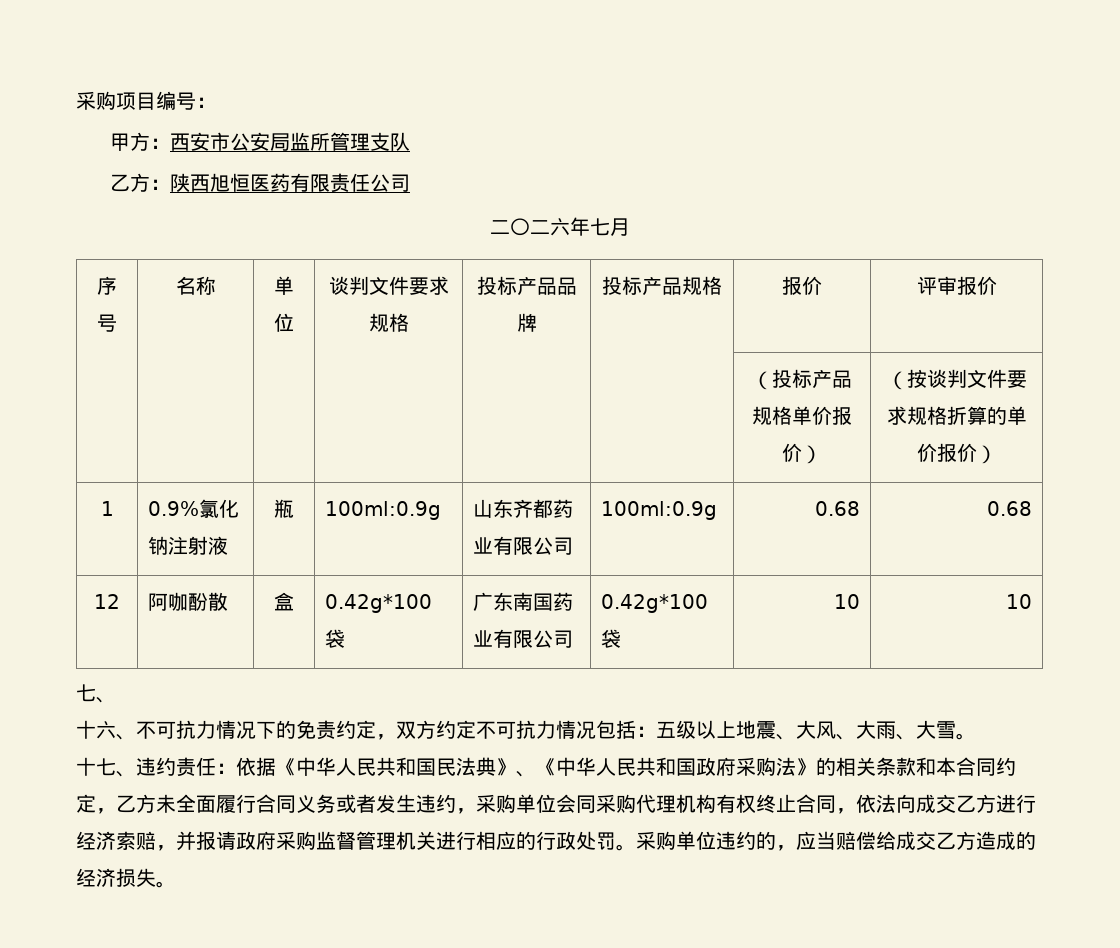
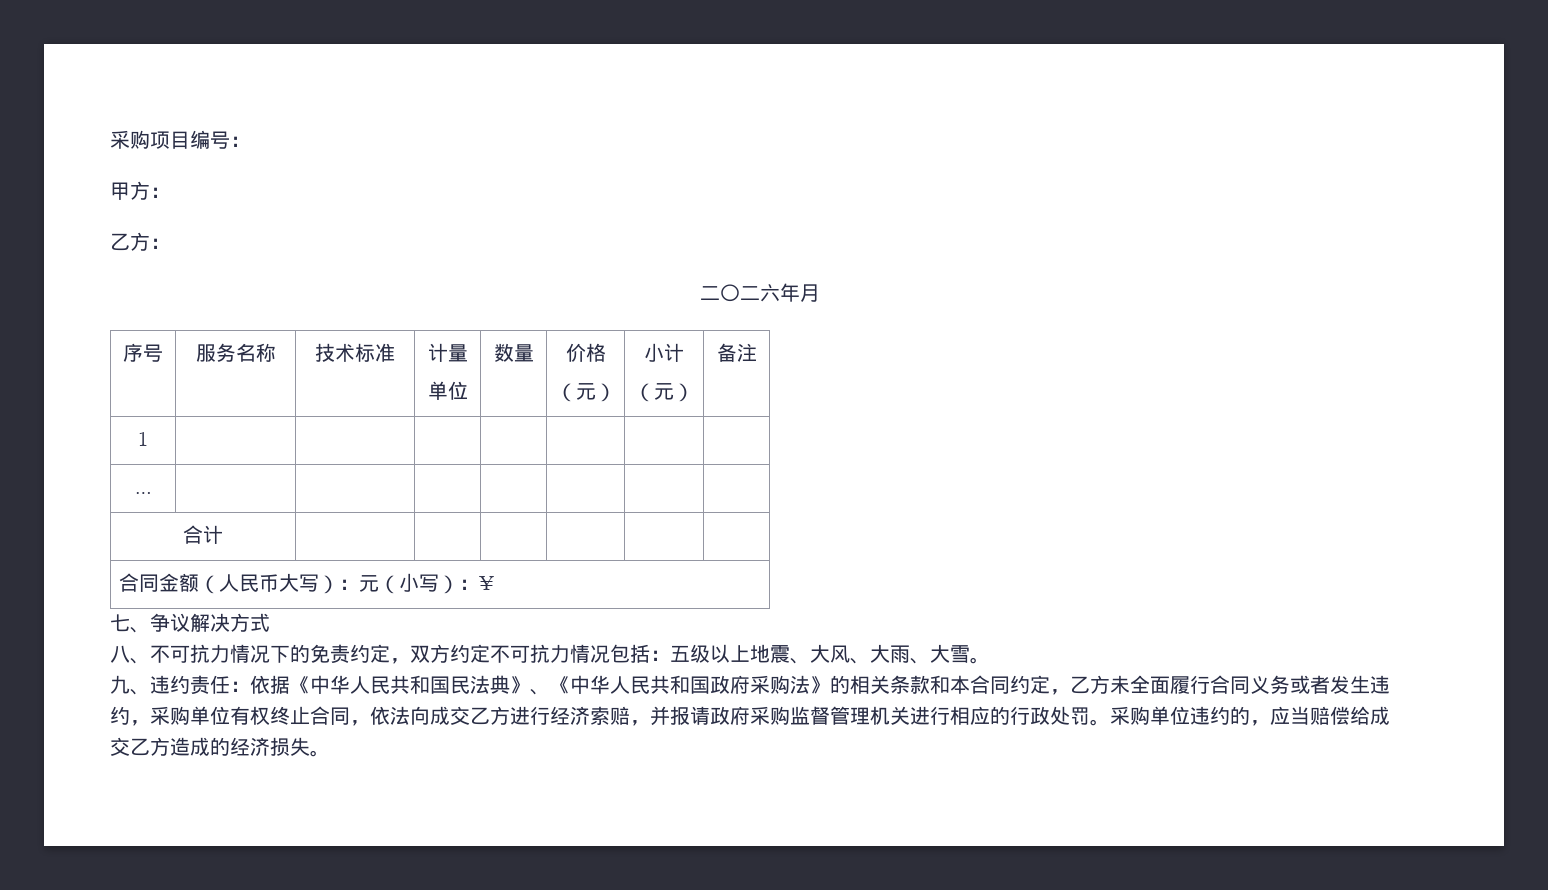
[170,132,411,151] [110,173,411,193] 西安市公安局监所管理支队 // 乙方：陕西旭恒医药有限责任公司 -> [110,232,170,251] // 乙方：
[590,218,610,236] 七 -> (800, 292) none
(117, 323) none -> [195,343,236,362] 服务
[274,276,294,295] [274,313,294,332] [328,276,449,295] [368,313,409,332] [476,276,577,295] [516,313,537,332] [602,276,722,295] [782,276,822,295] [916,276,997,295] [752,369,852,390] [752,406,852,425] [782,443,822,464] [886,369,1027,390] [886,406,1027,425] [916,443,997,464] [100,501,114,516] [148,499,240,518] [148,536,229,555] [274,499,294,518] [325,501,442,520] [473,499,574,518] [473,536,574,555] [601,501,718,520] [814,501,860,516] [986,501,1032,516] [94,594,120,609] [148,592,229,611] [274,592,294,611] [325,594,433,613] [325,629,346,648] [473,592,574,611] [473,629,574,648] [601,594,709,613] [601,629,622,648] [833,594,860,609] [1005,594,1032,609] [76,684,116,703] [76,720,116,739] 单位 | 谈判文件要求规格 | 投标产品品牌 | 投标产品规格 | 报价 | 评审报价 // | | | | | | （投标产品规格单价报价） | （按谈判文件要求规格折算的单价报价） // 1 | 0.9%氯化钠注射液 | 瓶 | 100ml:0.9g | 山东齐都药业有限公司 | 100ml:0.9g | 0.68 | 0.68 // 12 | 阿咖酚散 | 盒 | 0.42g*100袋 | 广东南国药业有限公司 | 0.42g*100袋 | 10 | 10 // 七、 // 十六 -> [315,343,395,362] [427,343,468,362] [427,381,468,400] [493,343,534,362] [565,343,606,362] [555,383,616,402] [644,343,684,362] [634,383,694,402] [716,343,757,362] [138,432,148,446] [134,492,152,494] [183,525,223,544] [118,573,494,594] [110,613,270,633] [110,645,130,663] 技术标准 | 计量 // 单位 | 数量 | 价格 // （元） | 小计 // （元） | 备注 // 1 | | | | | | | // … | | | | | | | // 合计 | | | | | | // 合同金额（人民币大写）：元（小写）：¥ // 七、争议解决方式 // 八
[76,757,116,776] 十七 -> [110,675,130,694] 九
[556,794,716,813] 会同采购代理机构 -> (230, 715) none

